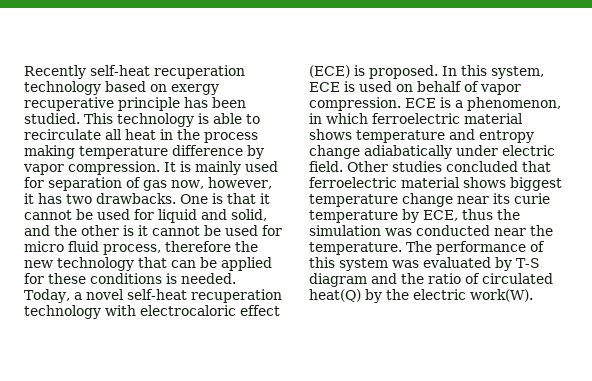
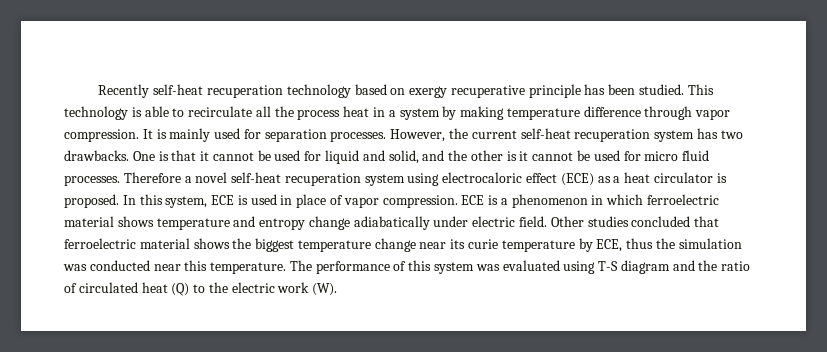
[125,129,258,143] heat in the process -> [274,106,457,120] the process heat in a system by
[247,145,264,159] by -> [644,106,693,120] through
[126,177,272,191] [24,193,34,204] of gas now, however, it -> [330,128,695,142] processes. However, the current self-heat recuperation system
[103,241,258,255] [24,257,272,271] [24,273,236,284] [24,289,70,303] process, therefore the new technology that can be applied for these conditions is needed. Today, -> [64,172,181,186] processes. Therefore
[24,305,136,319] technology with -> [364,173,440,186] system using
(350, 71) none -> [597,172,713,183] as a heat circulator
[396,81,462,92] on behalf -> [280,194,327,208] in place
[467,97,561,111] phenomenon, -> [511,194,588,208] phenomenon
(506, 182) none -> [232,238,252,249] the
[530,225,553,236] the -> [184,260,208,271] this
[495,257,512,271] by -> [563,261,596,274] using
[309,289,533,303] heat(Q) by the electric work(W). -> [141,282,338,296] heat (Q) to the electric work (W).

